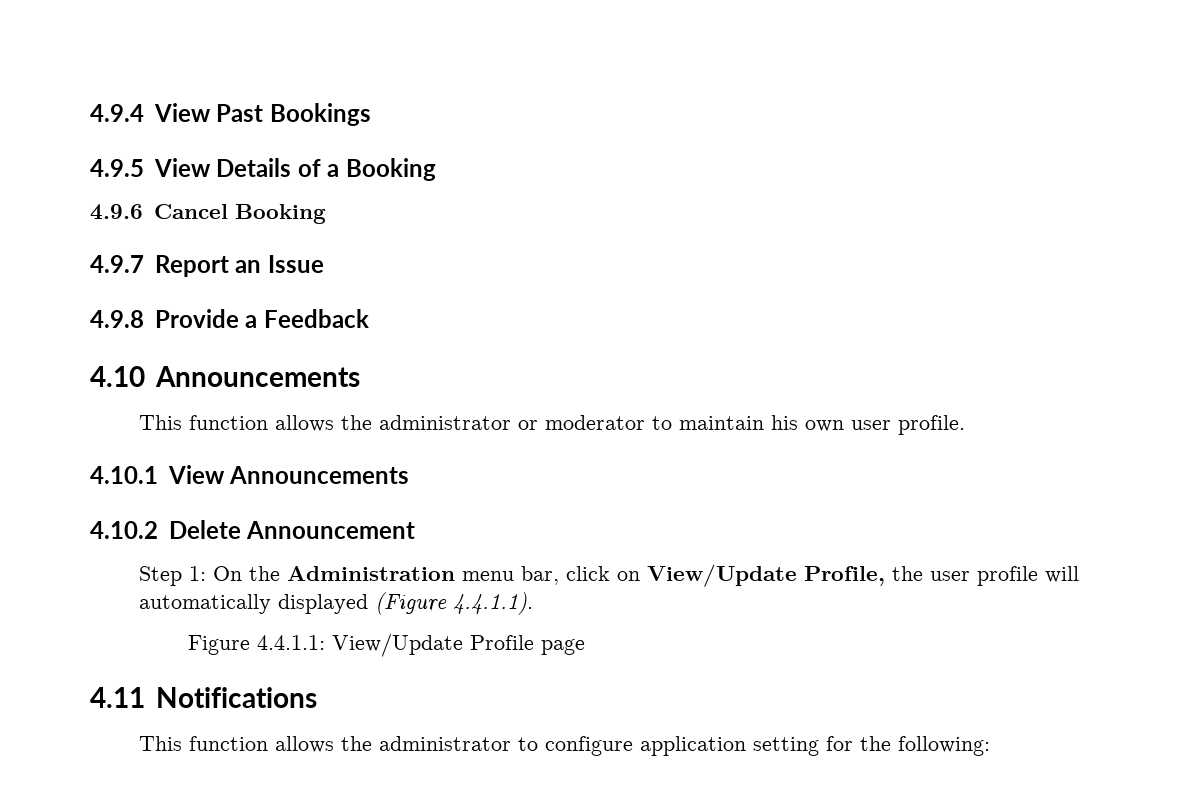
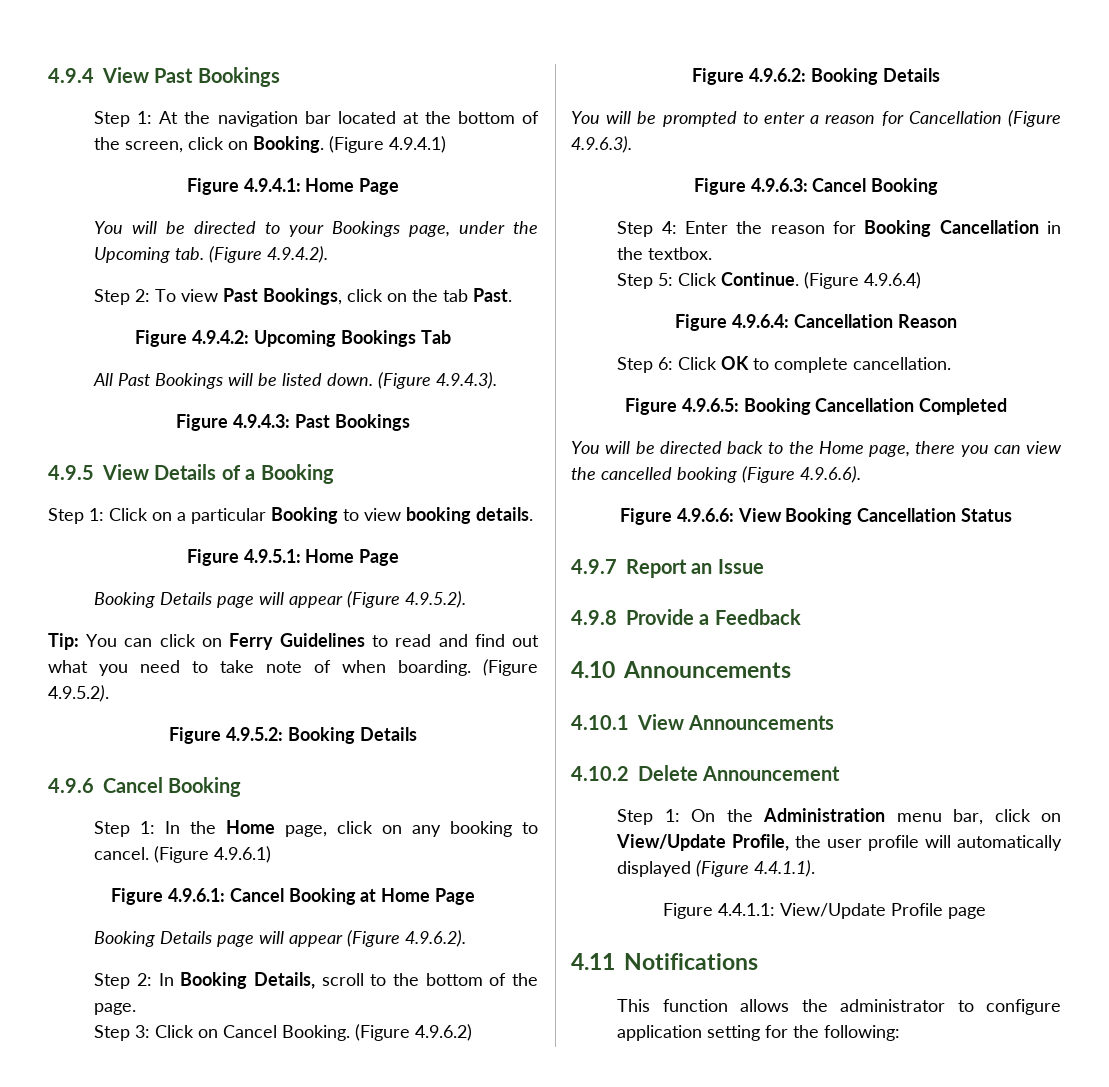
(371, 114) none -> [94,111,540,127] [94,136,447,153] [186,178,400,195] [94,221,538,237] [94,246,329,263] [94,288,513,305] [135,330,451,347] [93,372,498,389] [176,414,410,431] // Step 1: At the navigation bar located at the bottom of the screen, click on Booking. (Figure 4.9.4.1) // Figure 4.9.4.1: Home Page // You will be directed to your Bookings page, under the Upcoming tab. (Figure 4.9.4.2). // Step 2: To view Past Bookings, click on the tab Past. // Figure 4.9.4.2: Upcoming Bookings Tab // All Past Bookings will be listed down. (Figure 4.9.4.3). // Figure 4.9.4.3: Past Bookings
[90,204,326,224] 4.9.6 Cancel Booking -> [48,507,533,524] [186,549,400,566] [94,591,467,608] [48,633,539,650] [48,659,538,676] [48,685,109,702] [169,727,417,744] [48,777,242,797] [94,820,538,837] [94,846,272,863] [110,888,476,905] [94,930,467,947] [94,972,538,989] [94,1003,137,1015] [94,1024,473,1041] [692,68,940,85] [571,110,1061,127] [571,136,632,153] [693,178,939,195] [617,220,1061,237] [617,247,713,260] [617,272,922,289] [675,314,957,331] [617,356,952,373] [624,398,1008,415] [571,441,1062,457] [571,466,861,483] [619,508,1013,525] Step 1: Click on a particular Booking to view booking details. // Figure 4.9.5.1: Home Page // Booking Details page will appear (Figure 4.9.5.2). // Tip: You can click on Ferry Guidelines to read and find out what you need to take note of when boarding. (Figure 4.9.5.2). // Figure 4.9.5.2: Booking Details // 4.9.6 Cancel Booking // Step 1: In the Home page, click on any booking to cancel. (Figure 4.9.6.1) // Figure 4.9.6.1: Cancel Booking at Home Page // Booking Details page will appear (Figure 4.9.6.2). // Step 2: In Booking Details, scroll to the bottom of the page. // Step 3: Click on Cancel Booking. (Figure 4.9.6.2) // Figure 4.9.6.2: Booking Details // You will be prompted to enter a reason for Cancellation (Figure 4.9.6.3). // Figure 4.9.6.3: Cancel Booking // Step 4: Enter the reason for Booking Cancellation in the textbox. // Step 5: Click Continue. (Figure 4.9.6.4) // Figure 4.9.6.4: Cancellation Reason // Step 6: Click OK to complete cancellation. // Figure 4.9.6.5: Booking Cancellation Completed // You will be directed back to the Home page, there you can view the cancelled booking (Figure 4.9.6.6). // Figure 4.9.6.6: View Booking Cancellation Status
[138,415,965,435] // This function allows the administrator or moderator to maintain his own user profile. -> (791, 669) none

